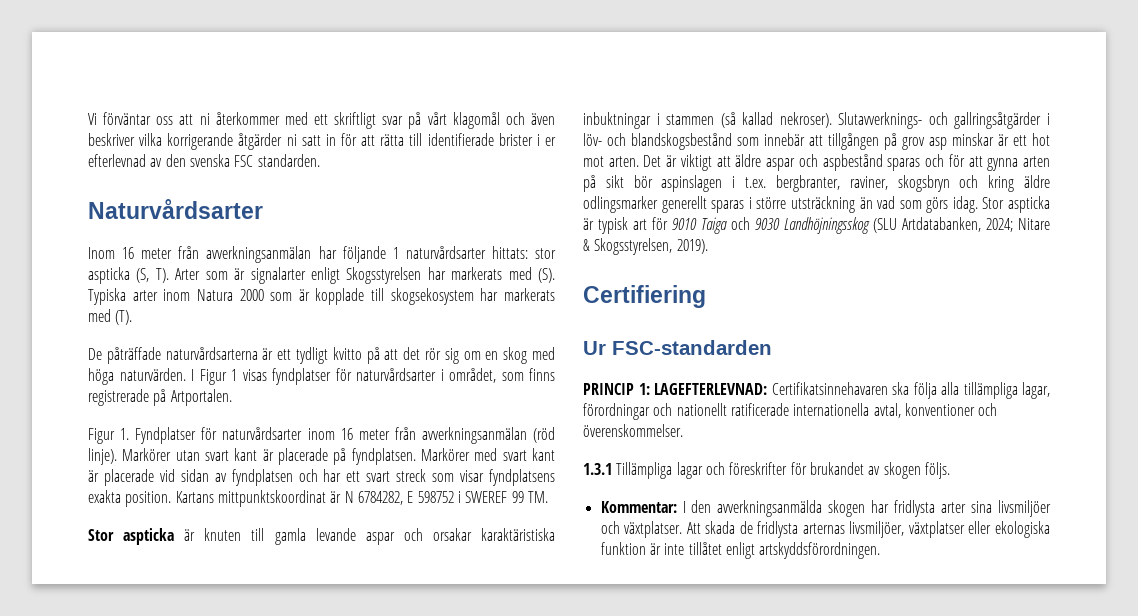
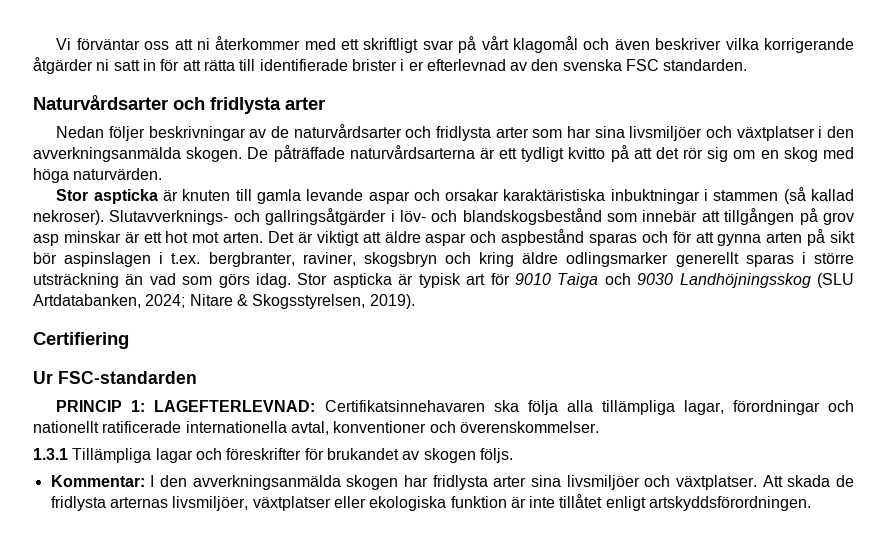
[88,246,557,263] [88,267,555,284] [88,288,555,305] [88,309,133,325] // Inom 16 meter från avverkningsanmälan har följande 1 naturvårdsarter hittats: stor aspticka (S, T). Arter som är signalarter enligt Skogsstyrelsen har markerats med (S). Typiska arter inom Natura 2000 som är kopplade till skogsekosystem har markerats med (T). // -> [173,97,325,114] [56,124,854,141] [33,147,243,162] och fridlysta arter // Nedan följer beskrivningar av de naturvårdsarter och fridlysta arter som har sina livsmiljöer och växtplatser i den avverkningsanmälda skogen.
[191,368,555,385] [88,389,232,406] [88,427,556,444] [88,448,555,465] [88,469,555,486] [88,490,548,507] I Figur 1 visas fyndplatser för naturvårdsarter i området, som finns registrerade på Artportalen. // Figur 1. Fyndplatser för naturvårdsarter inom 16 meter från avverkningsanmälan (röd linje). Markörer utan svart kant är placerade på fyndplatsen. Markörer med svart kant är placerade vid sidan av fyndplatsen och har ett svart streck som visar fyndplatsens exakta position. Kartans mittpunktskoordinat är N 6784282, E 598752 i SWEREF 99 TM. -> (163, 174) none

